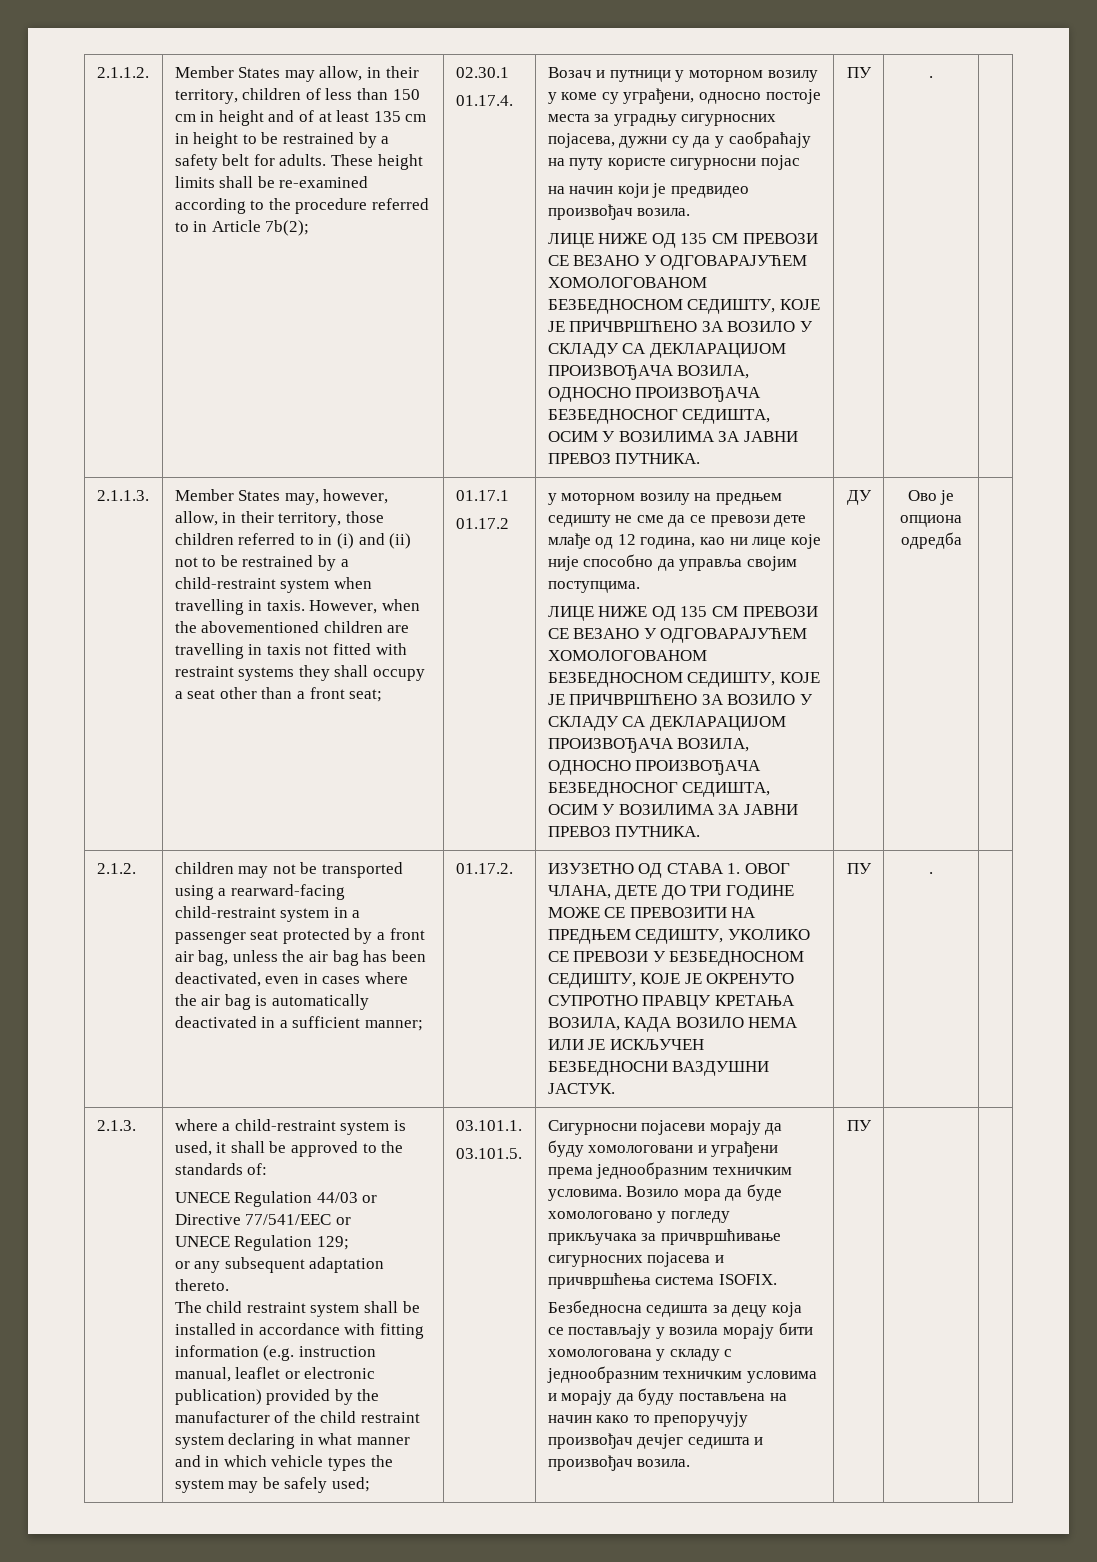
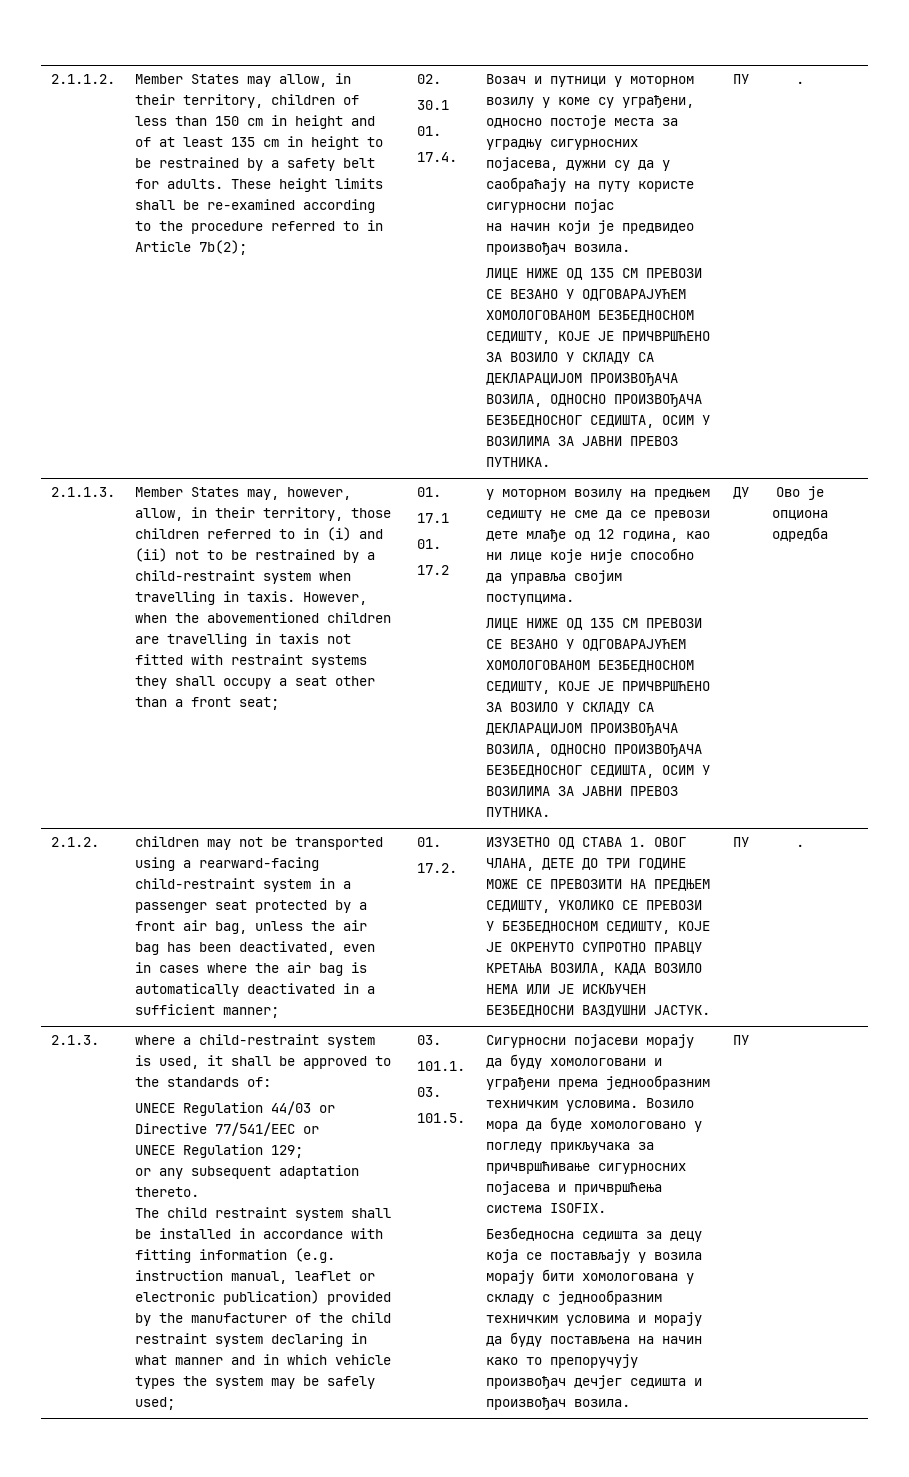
[455,67,509,78] [455,95,513,106] 02.30.1 // 01.17.4. -> [416,74,441,84] [416,100,449,110] [416,126,441,136] [416,152,457,162] 02. // 30.1 // 01. // 17.4.
[455,490,509,501] [455,518,509,529] 01.17.1 // 01.17.2 -> [416,487,441,497] [416,513,449,523] [416,539,441,549] [416,565,449,575] 01. // 17.1 // 01. // 17.2
[455,863,513,874] 01.17.2. -> [416,837,441,847] [416,863,457,873] 01. // 17.2.
[455,1120,522,1131] [455,1148,522,1159] 03.101.1. // 03.101.5. -> [416,1035,441,1045] [416,1061,465,1071] [416,1087,441,1097] [416,1113,465,1123] 03. // 101.1. // 03. // 101.5.

